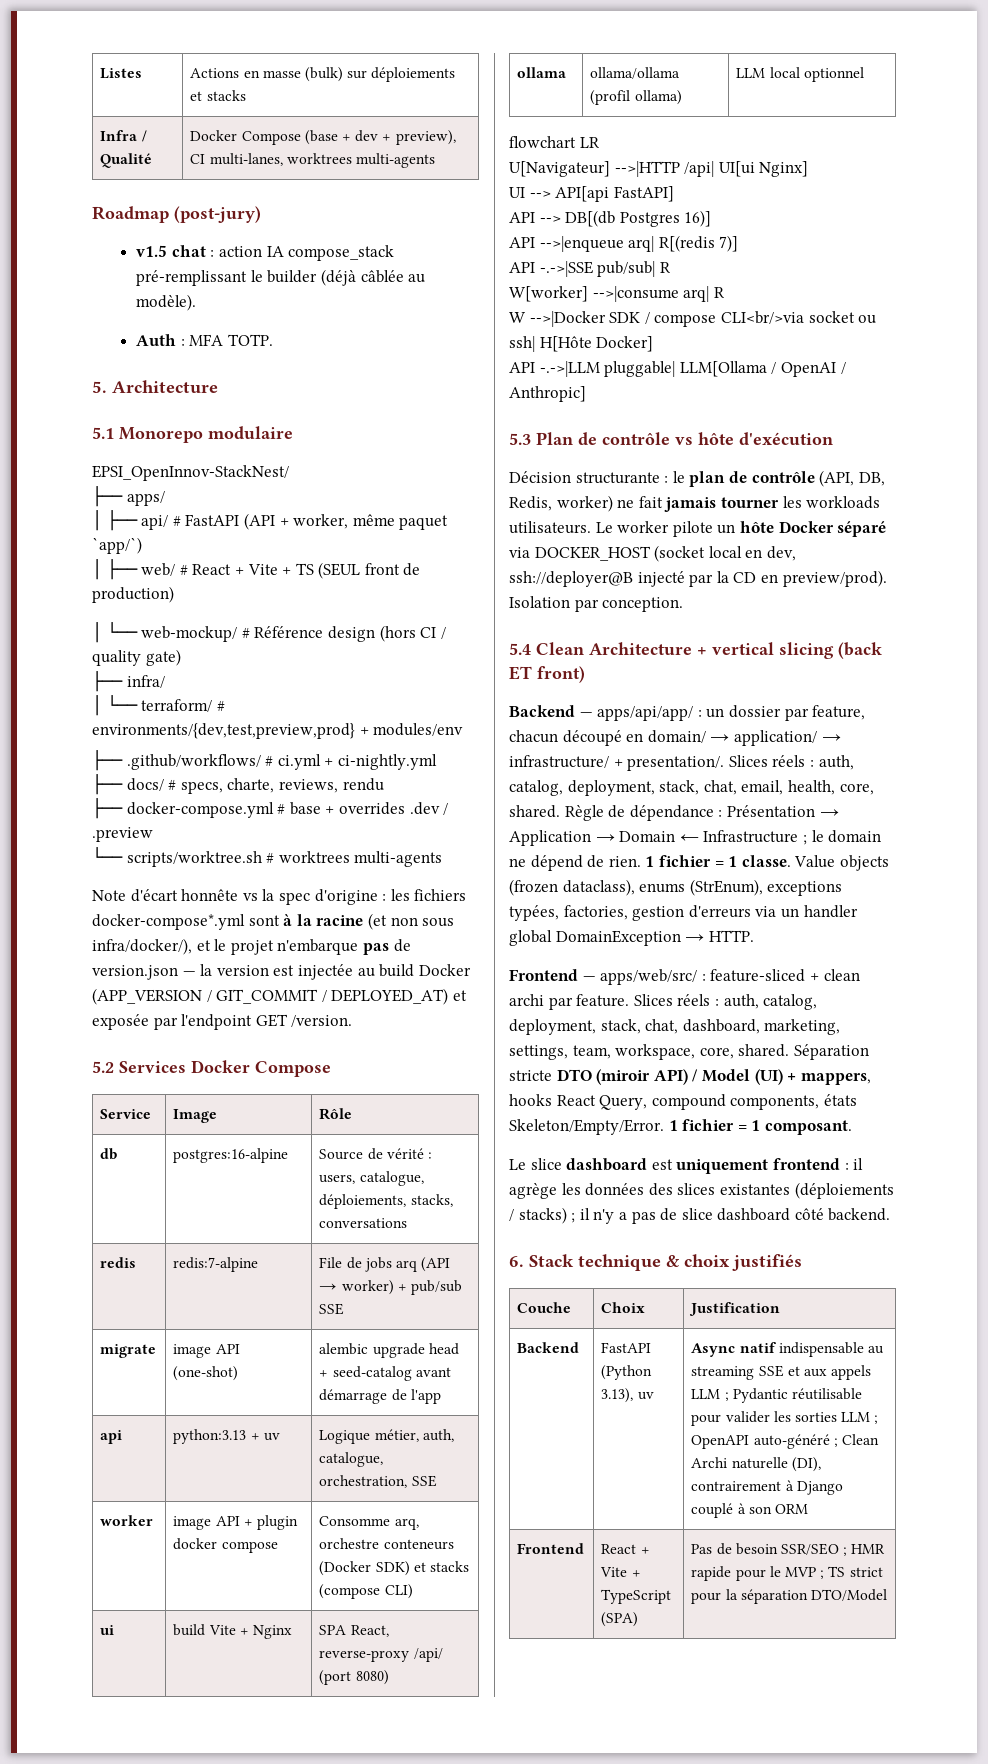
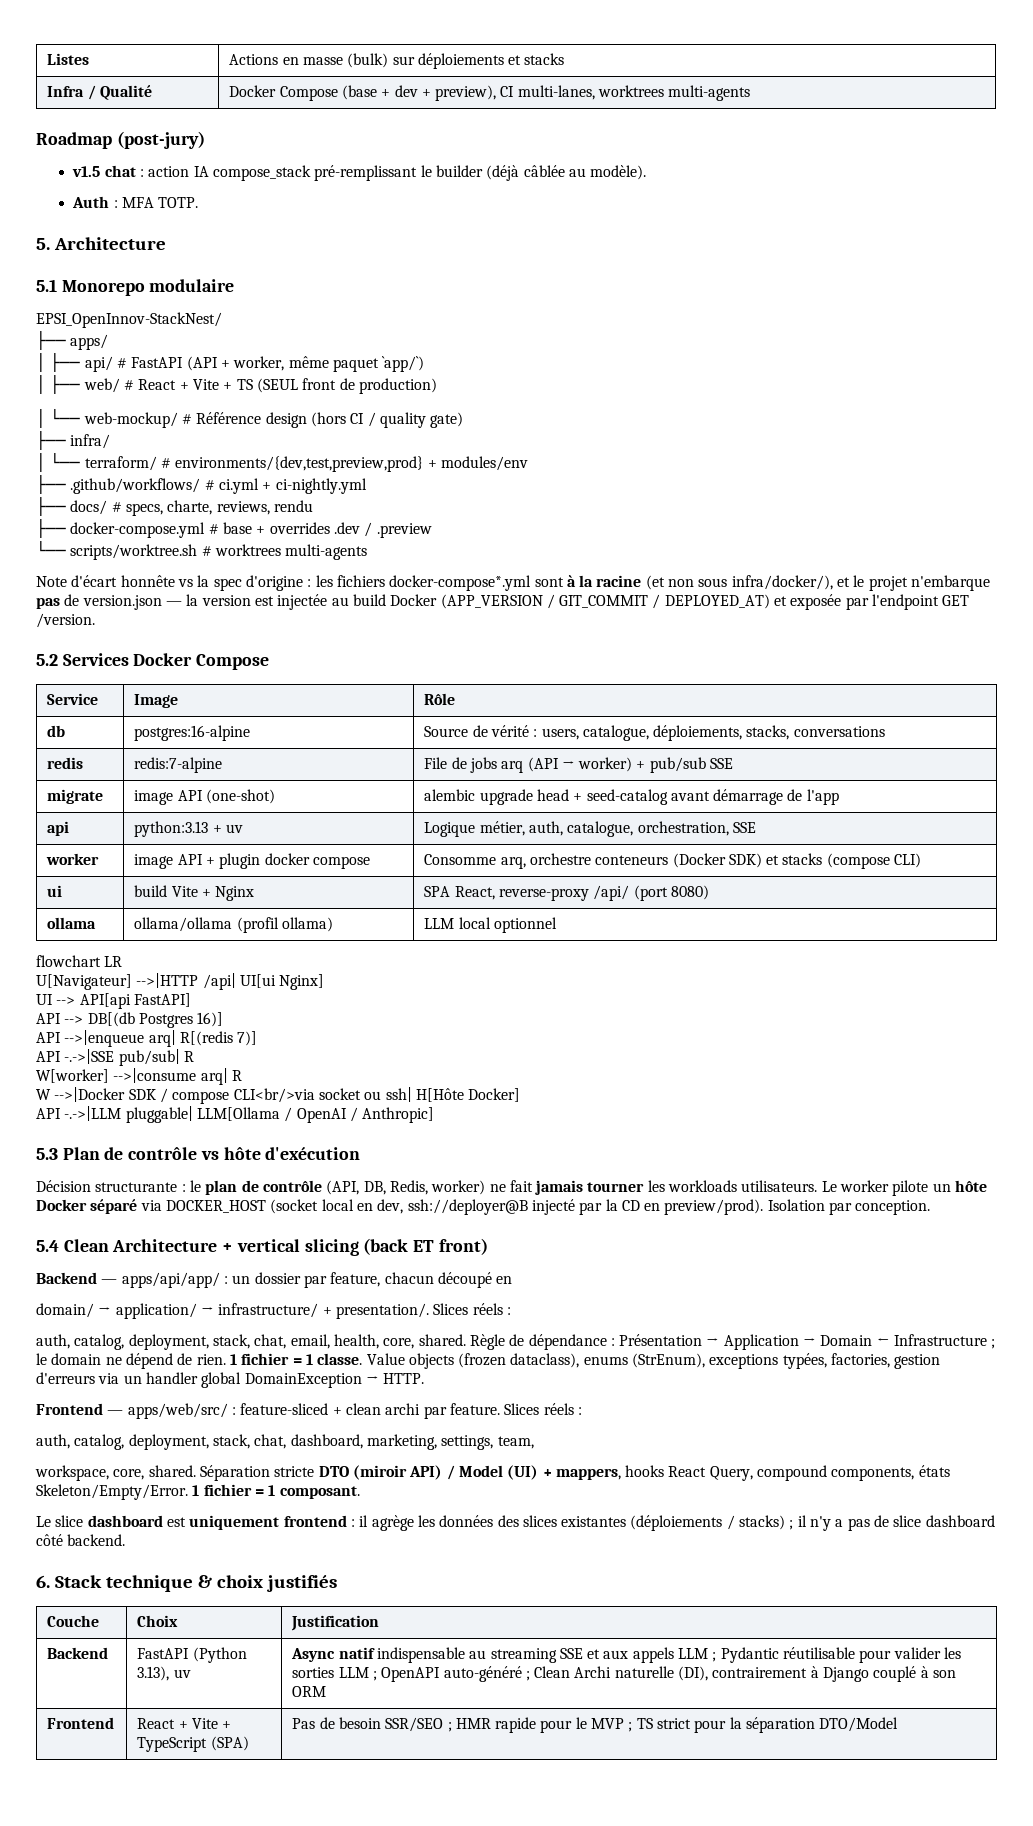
(644, 737) none -> (513, 1280) //
(814, 763) none -> (511, 1311) //
(719, 1002) none -> (582, 1411) //
(611, 1052) none -> (534, 1442) //

